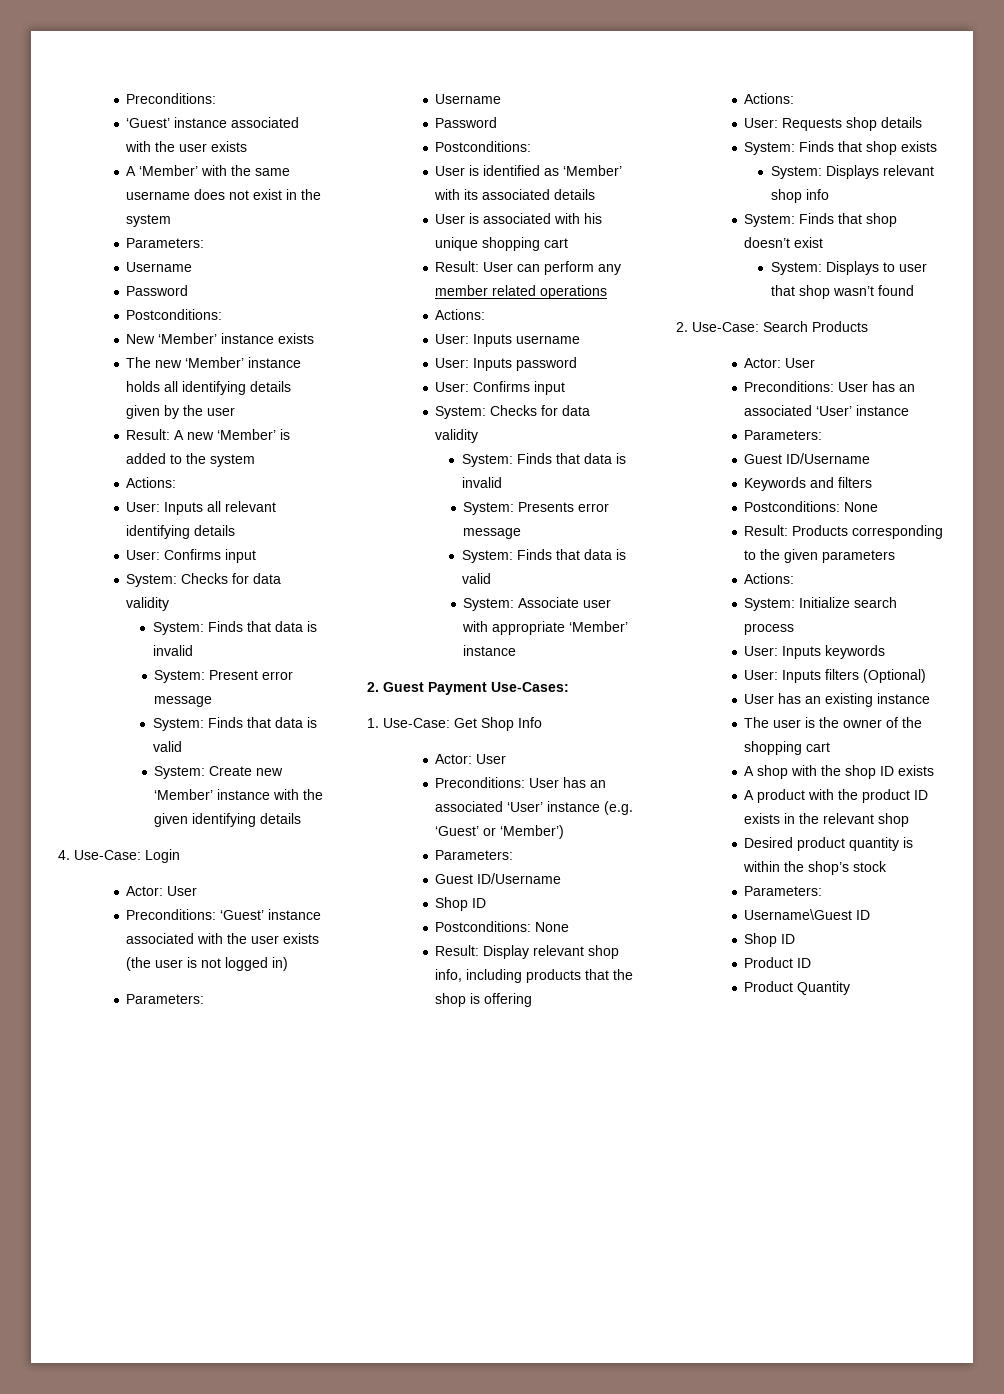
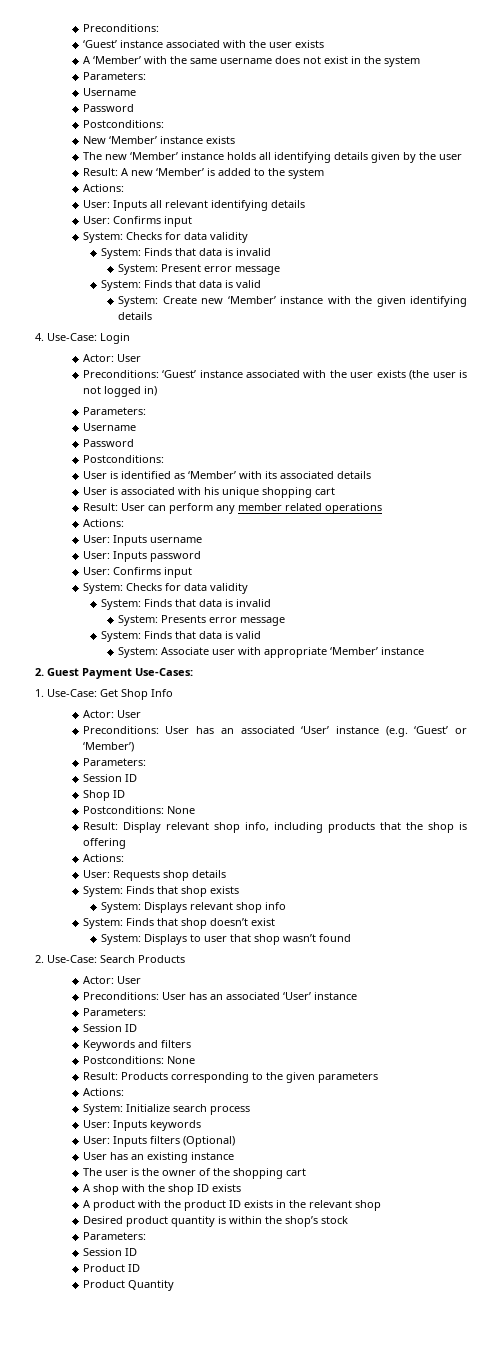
[435,873,562,884] Guest ID/Username -> [82,774,137,782] Session ID
[744,453,871,464] Guest ID/Username -> [82,1024,137,1032] Session ID
[744,909,871,920] [744,933,778,947] Username\Guest ID // Shop -> [82,1248,122,1256] Session

